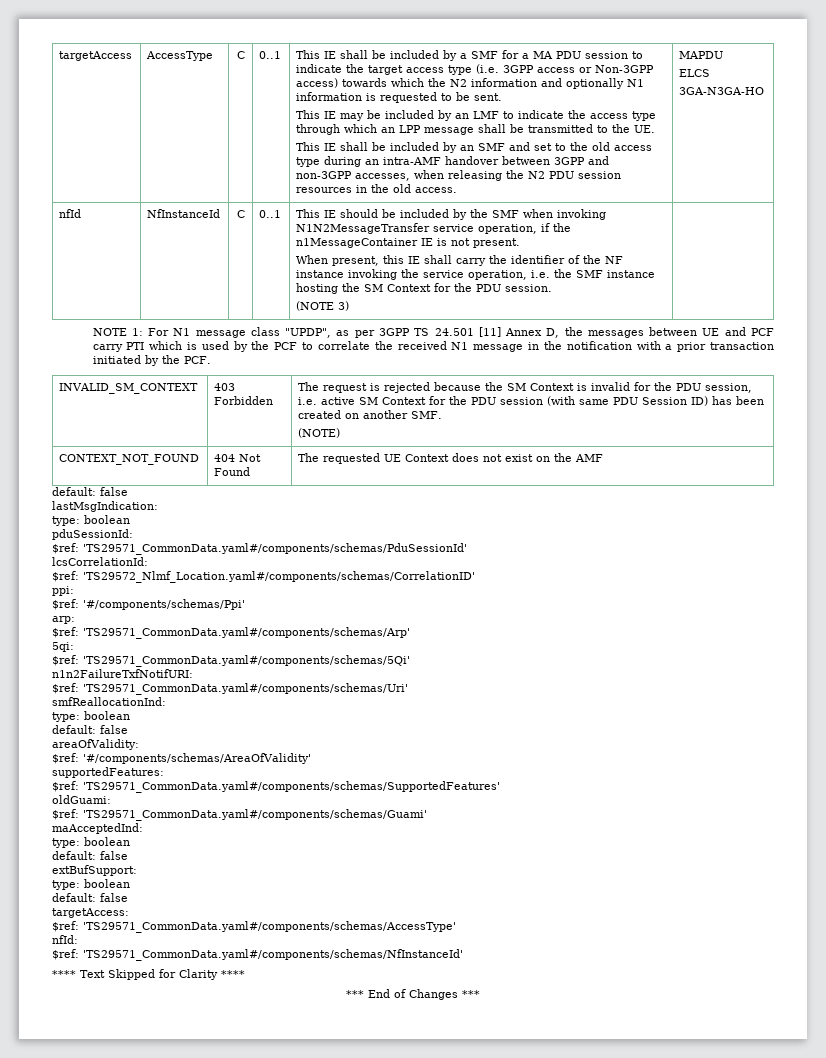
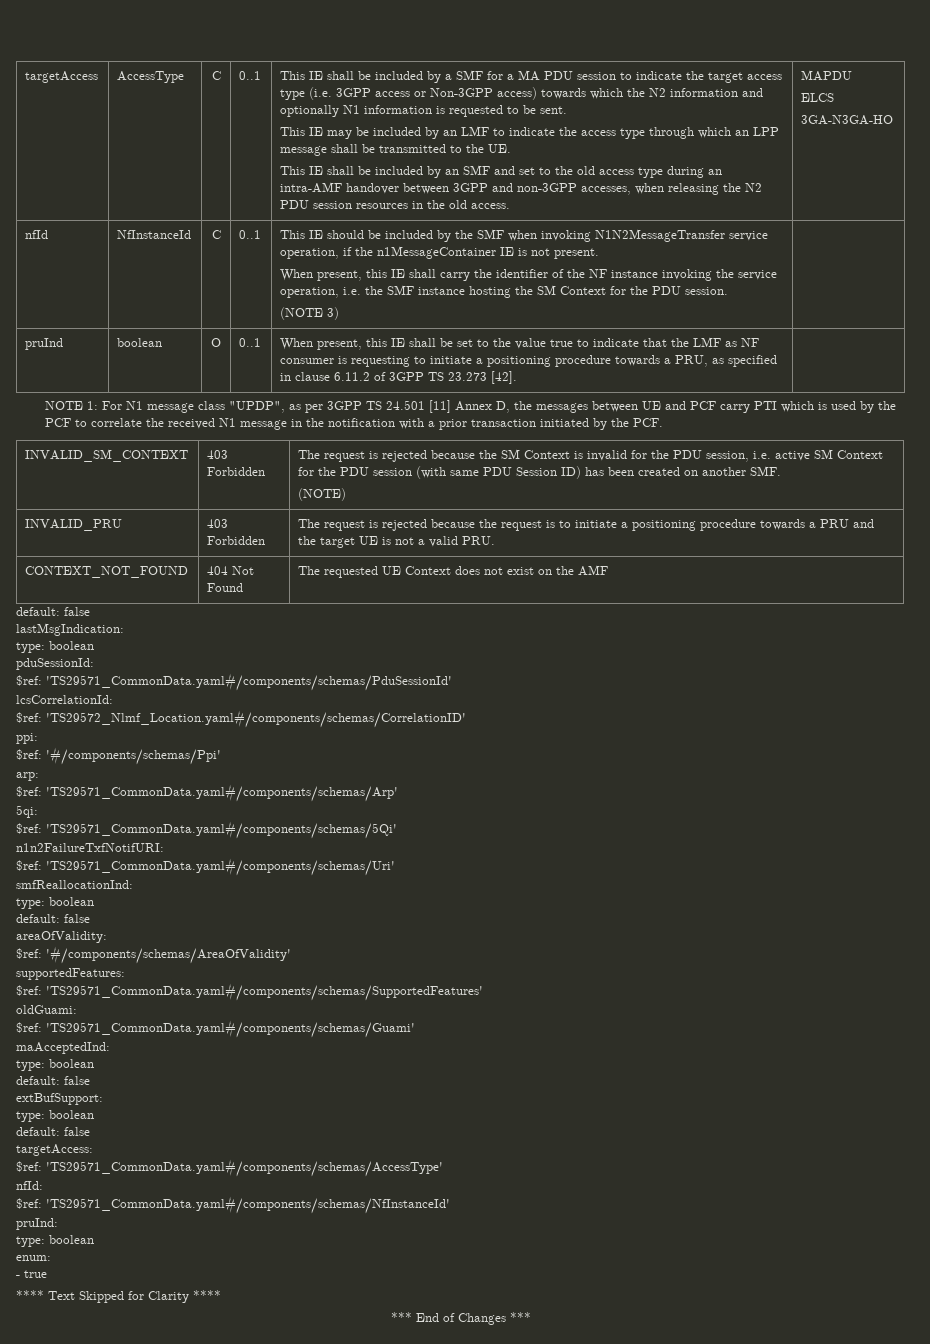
(350, 306) none -> [25,338,64,350] [117,338,163,347] [211,338,221,347] [239,338,262,347] [280,337,760,350] [280,355,778,367] [280,371,518,384] // pruInd | boolean | O | 0..1 | When present, this IE shall be set to the value true to indicate that the LMF as NF consumer is requesting to initiate a positioning procedure towards a PRU, as specified in clause 6.11.2 of 3GPP TS 23.273 [42]. |
(341, 433) none -> [25,519,123,531] [207,519,229,528] [207,536,266,545] [298,519,875,531] [298,536,496,548] // INVALID_PRU | 403 Forbidden | The request is rejected because the request is to initiate a positioning procedure towards a PRU and the target UE is not a valid PRU.
(463, 955) none -> [16,1218,58,1230] [16,1235,94,1247] [16,1255,51,1261] [16,1270,47,1278] // pruInd: // type: boolean // enum: // - true

